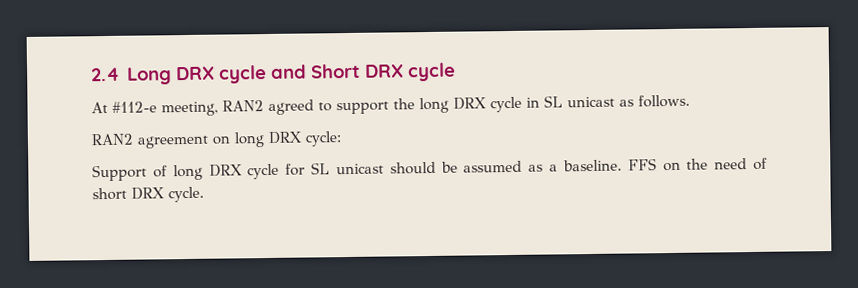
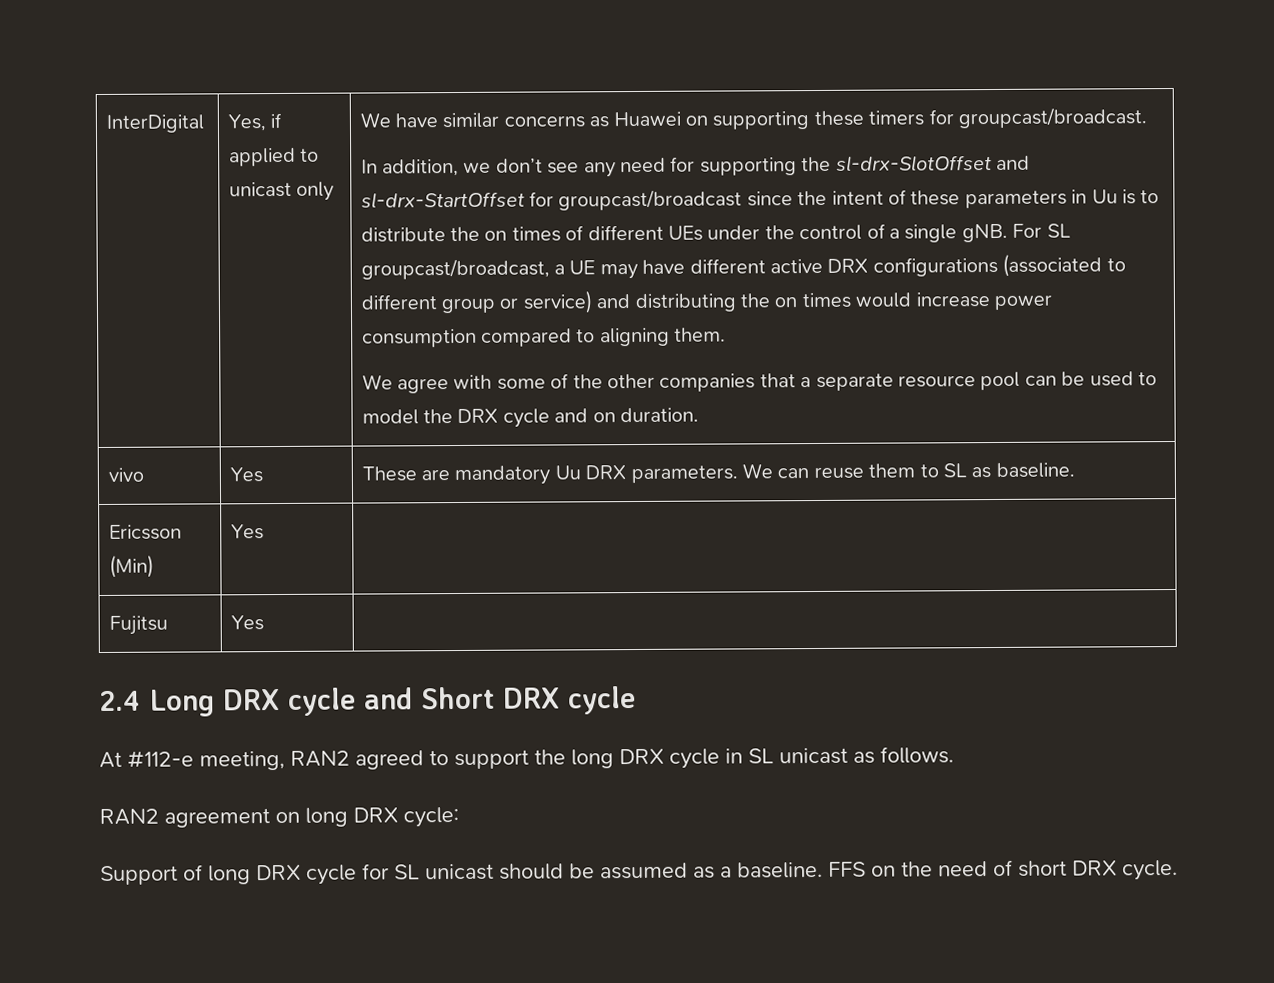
(91, 74) none -> [105,114,204,133] [227,112,282,132] [228,147,319,167] [228,181,334,201] [359,107,1147,130] [360,155,1030,178] [360,189,1160,211] [360,223,1071,243] [360,253,1126,280] [360,290,1052,314] [361,327,727,348] [361,371,1157,394] [361,407,699,428] [107,467,144,482] [229,467,263,483] [361,462,1075,486] [108,524,182,540] [108,554,154,578] [230,524,264,540] [108,615,168,635] [230,615,264,631] InterDigital | Yes, if applied to unicast only | We have similar concerns as Huawei on supporting these timers for groupcast/broadcast. // In addition, we don’t see any need for supporting the sl-drx-SlotOffset and sl-drx-StartOffset for groupcast/broadcast since the intent of these parameters in Uu is to distribute the on times of different UEs under the control of a single gNB. For SL groupcast/broadcast, a UE may have different active DRX configurations (associated to different group or service) and distributing the on times would increase power consumption compared to aligning them. // We agree with some of the other companies that a separate resource pool can be used to model the DRX cycle and on duration. // vivo | Yes | These are mandatory Uu DRX parameters. We can reuse them to SL as baseline. // Ericsson (Min) | Yes | // Fujitsu | Yes | //

